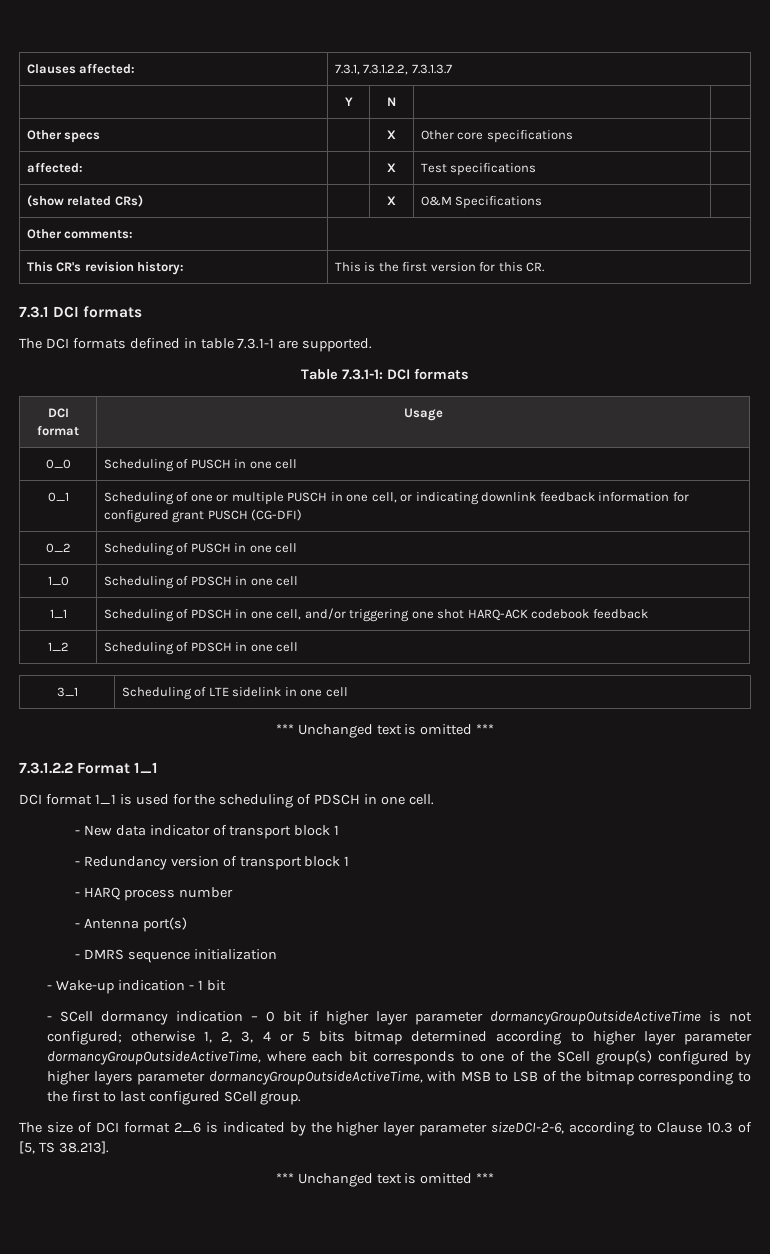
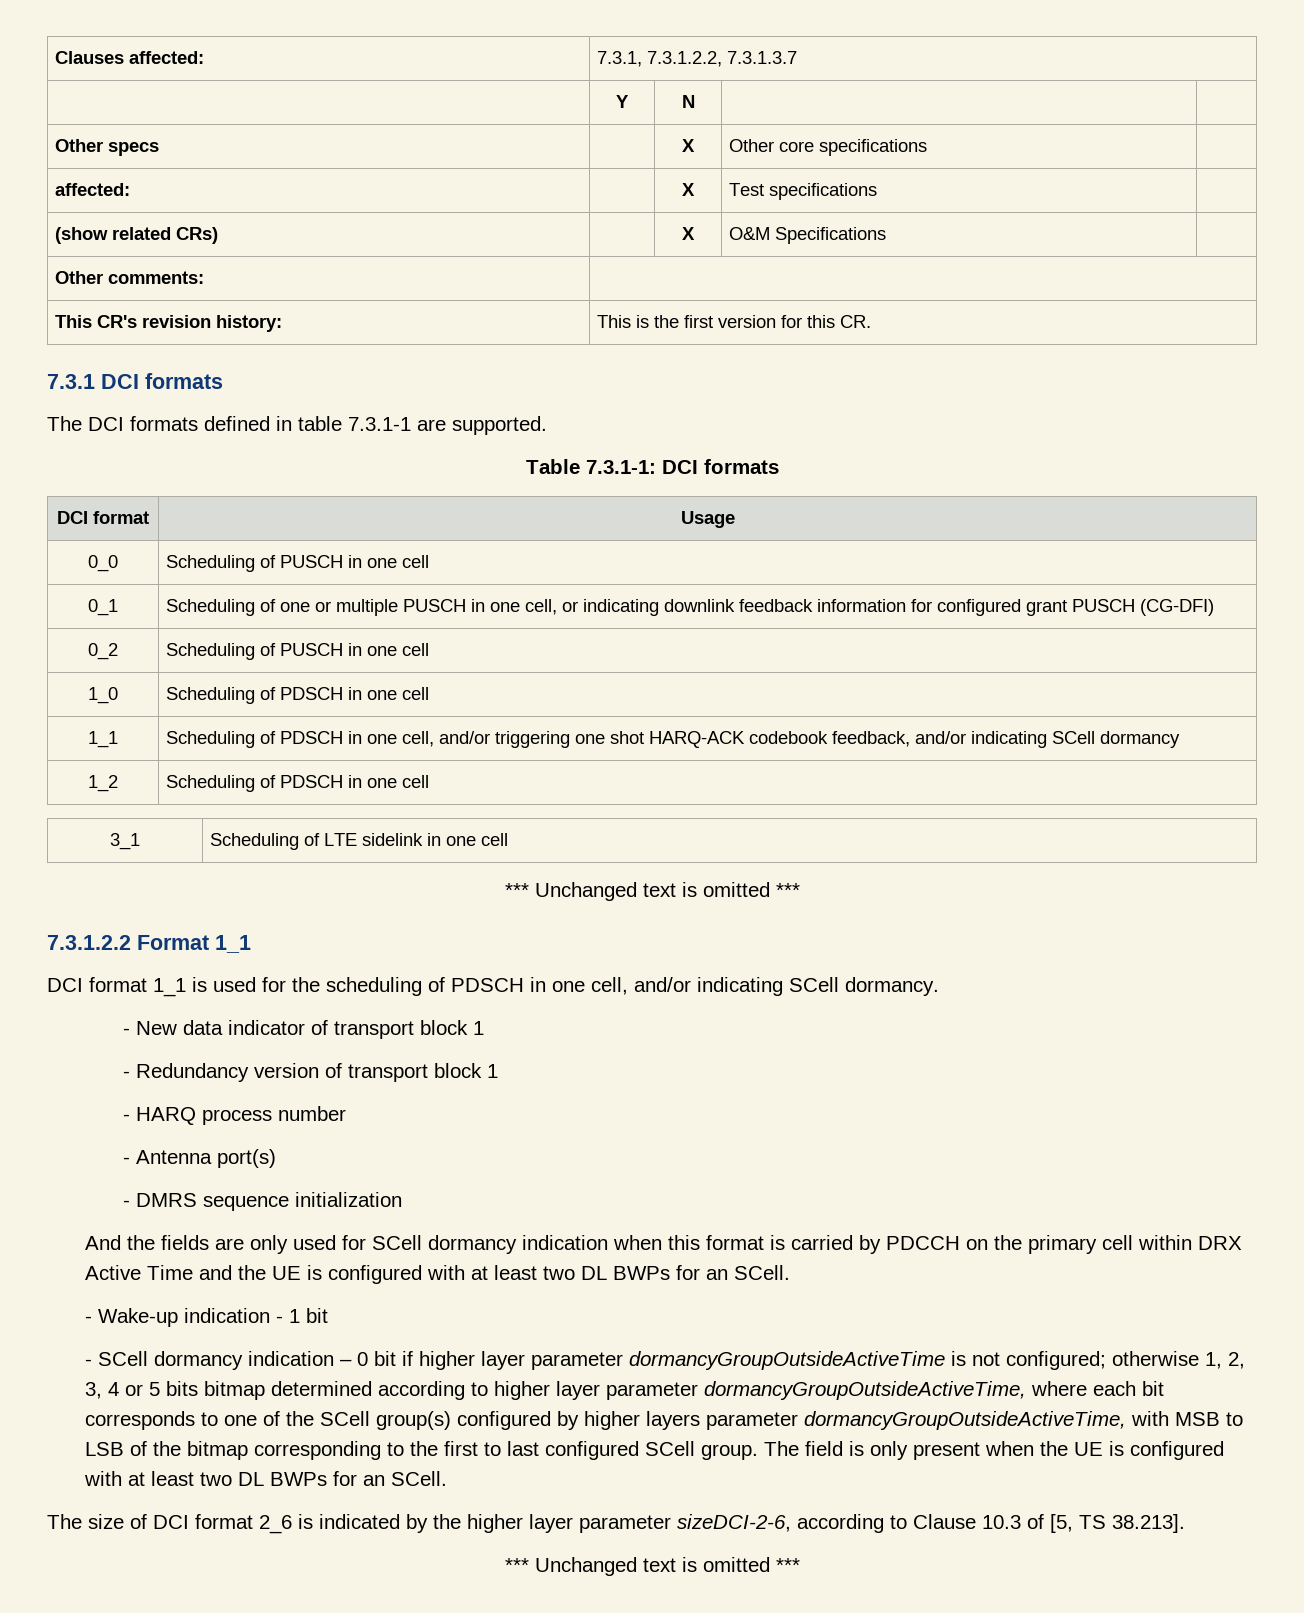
[592,609,648,619] feedback -> [832,731,1181,748] feedback, and/or indicating SCell dormancy
[408,794,434,805] cell. -> [591,977,939,996] cell, and/or indicating SCell dormancy.
(277, 954) none -> [84,1235,1242,1254] [84,1265,790,1284] // And the fields are only used for SCell dormancy indication when this format is carried by PDCCH on the primary cell within DRX Active Time and the UE is configured with at least two DL BWPs for an SCell.
(302, 1098) none -> [763,1441,1224,1460] [83,1471,447,1486] The field is only present when the UE is configured with at least two DL BWPs for an SCell.

